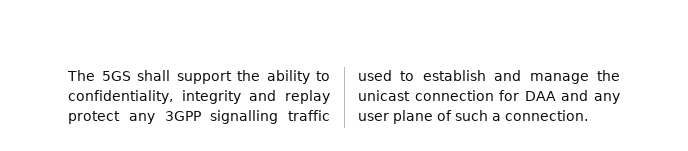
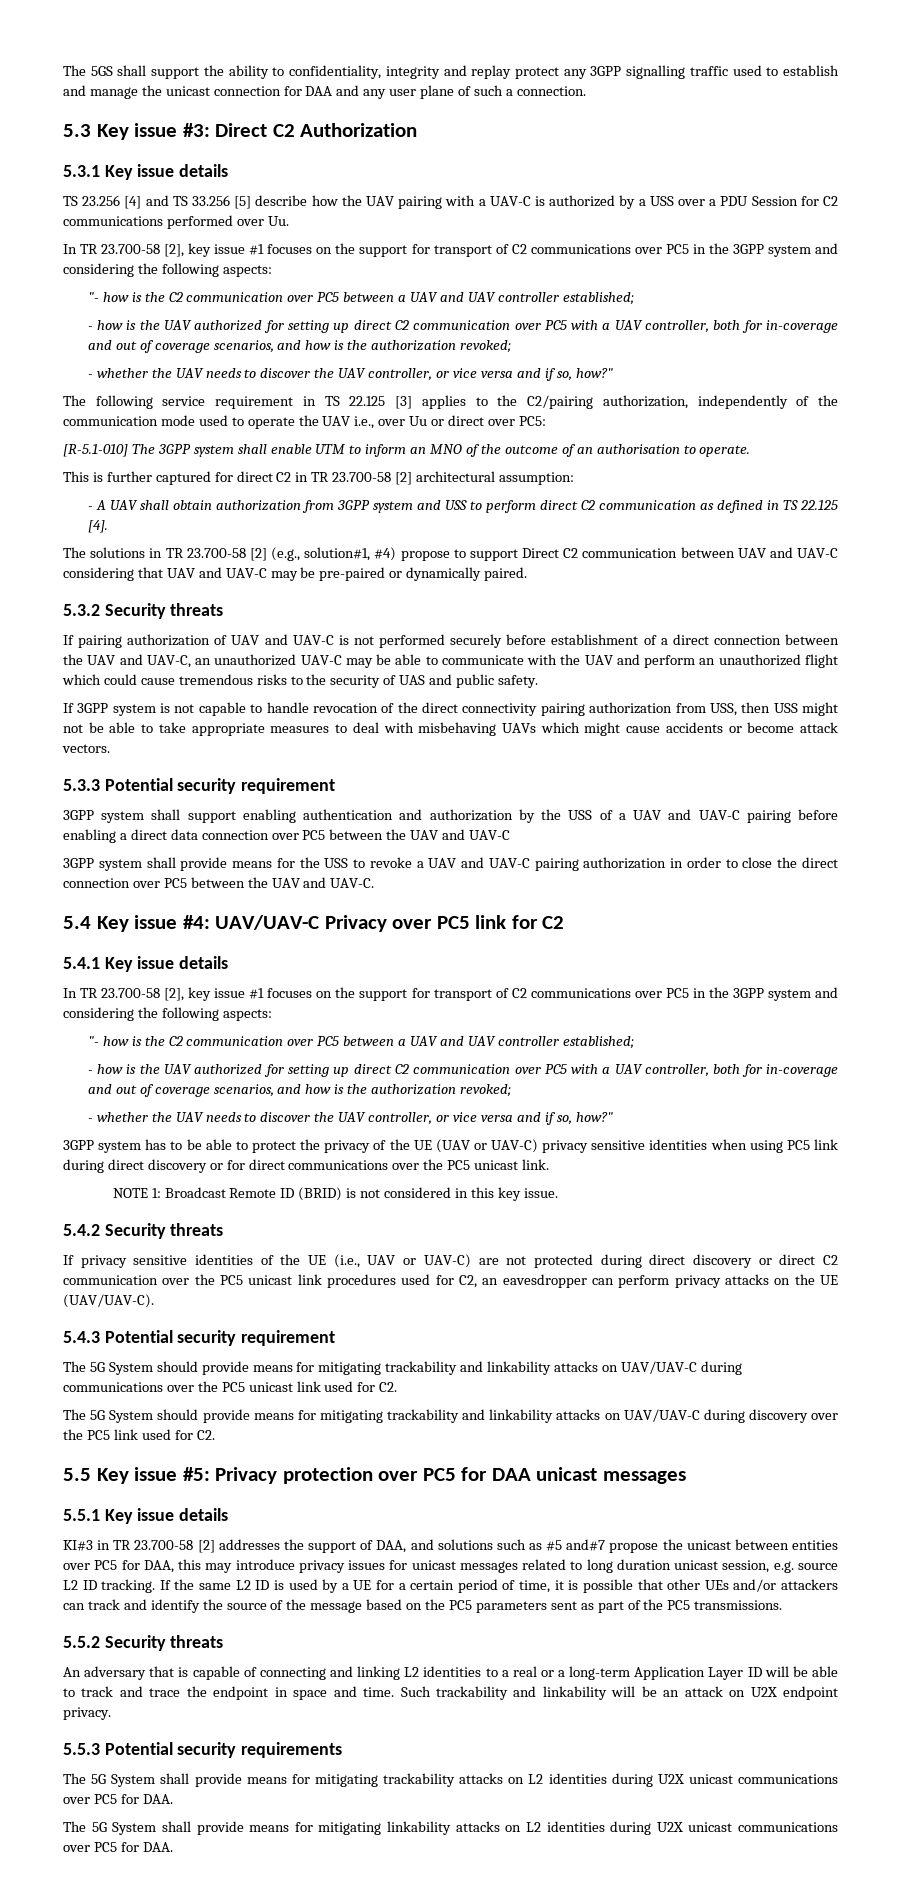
(588, 115) none -> [63,123,418,140] [63,164,229,180] [63,195,839,209] [63,215,289,229] [63,243,838,257] [63,263,272,277] [87,292,634,305] [87,320,839,333] [87,340,512,353] [87,368,613,381] [63,395,839,409] [63,415,546,429] [63,444,751,457] [63,471,574,485] [87,500,839,513] [87,520,108,533] [63,547,838,561] [63,567,528,581] [63,603,224,619] [63,634,840,648] [63,654,838,668] [62,674,538,688] [63,702,838,716] [63,722,838,736] [62,744,110,753] [63,778,336,794] [63,809,839,823] [63,829,511,843] [63,857,839,871] [63,877,375,888] [63,915,565,932] [63,956,229,972] [63,987,838,1001] [63,1007,272,1021] [87,1036,634,1049] [87,1064,839,1077] [87,1084,512,1097] [87,1112,613,1125] [63,1139,838,1153] [63,1159,550,1173] [112,1187,558,1201] [63,1223,224,1239] [63,1254,839,1268] [63,1274,839,1288] [63,1294,154,1308] [63,1330,336,1346] [63,1361,742,1375] [63,1381,398,1392] [63,1409,838,1423] [63,1429,215,1440] [63,1467,686,1484] [63,1508,229,1524] [63,1539,838,1553] [63,1559,839,1573] [63,1579,839,1593] [63,1599,783,1613] [63,1635,224,1651] [63,1666,838,1680] [63,1686,839,1700] [63,1707,111,1720] [63,1742,343,1758] [63,1773,838,1787] [63,1794,173,1804] [63,1821,838,1835] [63,1842,173,1852] // 5.3 Key issue #3: Direct C2 Authorization // 5.3.1 Key issue details // TS 23.256 [4] and TS 33.256 [5] describe how the UAV pairing with a UAV-C is authorized by a USS over a PDU Session for C2 communications performed over Uu. // In TR 23.700-58 [2], key issue #1 focuses on the support for transport of C2 communications over PC5 in the 3GPP system and considering the following aspects: // "- how is the C2 communication over PC5 between a UAV and UAV controller established; // - how is the UAV authorized for setting up direct C2 communication over PC5 with a UAV controller, both for in-coverage and out of coverage scenarios, and how is the authorization revoked; // - whether the UAV needs to discover the UAV controller, or vice versa and if so, how?" // The following service requirement in TS 22.125 [3] applies to the C2/pairing authorization, independently of the communication mode used to operate the UAV i.e., over Uu or direct over PC5: // [R-5.1-010] The 3GPP system shall enable UTM to inform an MNO of the outcome of an authorisation to operate. // This is further captured for direct C2 in TR 23.700-58 [2] architectural assumption: // - A UAV shall obtain authorization from 3GPP system and USS to perform direct C2 communication as defined in TS 22.125 [4]. // The solutions in TR 23.700-58 [2] (e.g., solution#1, #4) propose to support Direct C2 communication between UAV and UAV-C considering that UAV and UAV-C may be pre-paired or dynamically paired. // 5.3.2 Security threats // If pairing authorization of UAV and UAV-C is not performed securely before establishment of a direct connection between the UAV and UAV-C, an unauthorized UAV-C may be able to communicate with the UAV and perform an unauthorized flight which could cause tremendous risks to the security of UAS and public safety. // If 3GPP system is not capable to handle revocation of the direct connectivity pairing authorization from USS, then USS might not be able to take appropriate measures to deal with misbehaving UAVs which might cause accidents or become attack vectors. // 5.3.3 Potential security requirement // 3GPP system shall support enabling authentication and authorization by the USS of a UAV and UAV-C pairing before enabling a direct data connection over PC5 between the UAV and UAV-C // 3GPP system shall provide means for the USS to revoke a UAV and UAV-C pairing authorization in order to close the direct connection over PC5 between the UAV and UAV-C. // 5.4 Key issue #4: UAV/UAV-C Privacy over PC5 link for C2 // 5.4.1 Key issue details // In TR 23.700-58 [2], key issue #1 focuses on the support for transport of C2 communications over PC5 in the 3GPP system and considering the following aspects: // "- how is the C2 communication over PC5 between a UAV and UAV controller established; // - how is the UAV authorized for setting up direct C2 communication over PC5 with a UAV controller, both for in-coverage and out of coverage scenarios, and how is the authorization revoked; // - whether the UAV needs to discover the UAV controller, or vice versa and if so, how?" // 3GPP system has to be able to protect the privacy of the UE (UAV or UAV-C) privacy sensitive identities when using PC5 link during direct discovery or for direct communications over the PC5 unicast link. // NOTE 1: Broadcast Remote ID (BRID) is not considered in this key issue. // 5.4.2 Security threats // If privacy sensitive identities of the UE (i.e., UAV or UAV-C) are not protected during direct discovery or direct C2 communication over the PC5 unicast link procedures used for C2, an eavesdropper can perform privacy attacks on the UE (UAV/UAV-C). // 5.4.3 Potential security requirement // The 5G System should provide means for mitigating trackability and linkability attacks on UAV/UAV-C during communications over the PC5 unicast link used for C2. // The 5G System should provide means for mitigating trackability and linkability attacks on UAV/UAV-C during discovery over the PC5 link used for C2. // 5.5 Key issue #5: Privacy protection over PC5 for DAA unicast messages // 5.5.1 Key issue details // KI#3 in TR 23.700-58 [2] addresses the support of DAA, and solutions such as #5 and#7 propose the unicast between entities over PC5 for DAA, this may introduce privacy issues for unicast messages related to long duration unicast session, e.g. source L2 ID tracking. If the same L2 ID is used by a UE for a certain period of time, it is possible that other UEs and/or attackers can track and identify the source of the message based on the PC5 parameters sent as part of the PC5 transmissions. // 5.5.2 Security threats // An adversary that is capable of connecting and linking L2 identities to a real or a long-term Application Layer ID will be able to track and trace the endpoint in space and time. Such trackability and linkability will be an attack on U2X endpoint privacy. // 5.5.3 Potential security requirements // The 5G System shall provide means for mitigating trackability attacks on L2 identities during U2X unicast communications over PC5 for DAA. // The 5G System shall provide means for mitigating linkability attacks on L2 identities during U2X unicast communications over PC5 for DAA.

